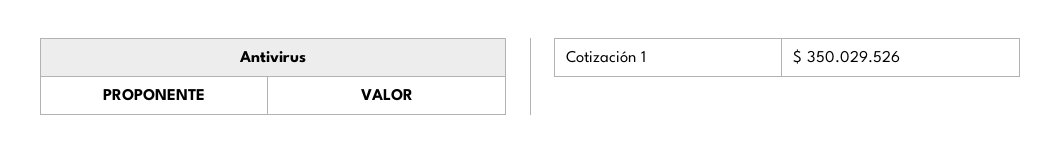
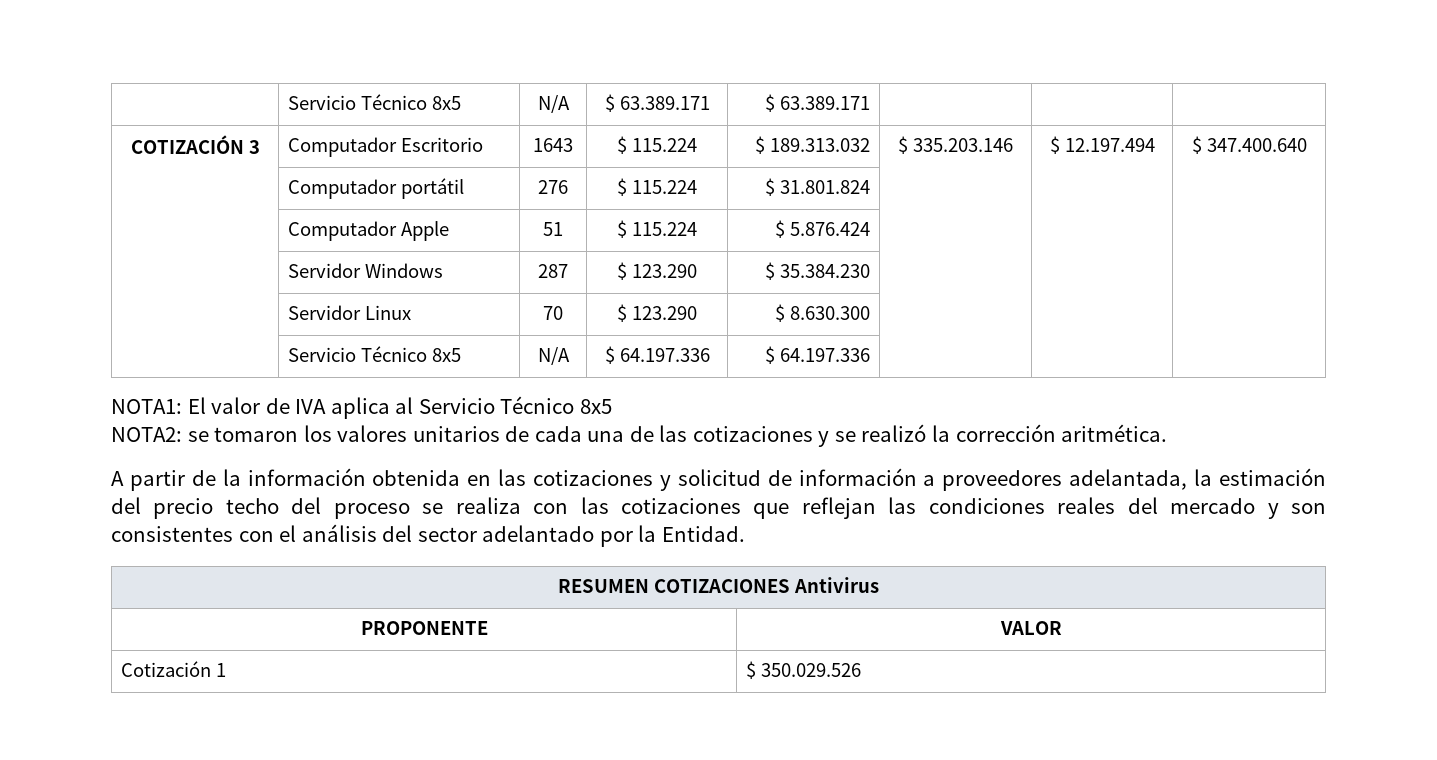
(239, 57) none -> [287,94,461,110] [537,95,570,113] [604,94,710,112] [765,94,871,112] [130,135,260,154] [287,137,483,157] [533,138,573,152] [617,136,697,154] [755,136,871,154] [898,136,1013,154] [1049,136,1155,154] [1191,136,1307,154] [287,178,464,199] [538,180,568,194] [617,178,697,196] [765,178,871,196] [287,221,449,241] [543,222,563,236] [617,220,697,238] [775,220,871,238] [287,263,443,278] [538,264,568,278] [617,262,697,280] [765,262,871,280] [287,305,411,320] [543,306,563,320] [617,304,697,322] [775,304,871,322] [287,346,461,362] [537,347,570,365] [604,346,710,364] [765,346,871,364] [111,396,612,419] [111,424,1168,447] [111,468,1326,491] [111,497,1326,519] [111,524,745,547] [558,579,790,593] | Servicio Técnico 8x5 | N/A | $ 63.389.171 | $ 63.389.171 | | | // COTIZACIÓN 3 | Computador Escritorio | 1643 | $ 115.224 | $ 189.313.032 | $ 335.203.146 | $ 12.197.494 | $ 347.400.640 // | Computador portátil | 276 | $ 115.224 | $ 31.801.824 | | | // | Computador Apple | 51 | $ 115.224 | $ 5.876.424 | | | // | Servidor Windows | 287 | $ 123.290 | $ 35.384.230 | | | // | Servidor Linux | 70 | $ 123.290 | $ 8.630.300 | | | // | Servicio Técnico 8x5 | N/A | $ 64.197.336 | $ 64.197.336 | | | // NOTA1: El valor de IVA aplica al Servicio Técnico 8x5 // NOTA2: se tomaron los valores unitarios de cada una de las cotizaciones y se realizó la corrección aritmética. // A partir de la información obtenida en las cotizaciones y solicitud de información a proveedores adelantada, la estimación del precio techo del proceso se realiza con las cotizaciones que reflejan las condiciones reales del mercado y son consistentes con el análisis del sector adelantado por la Entidad. // RESUMEN COTIZACIONES

